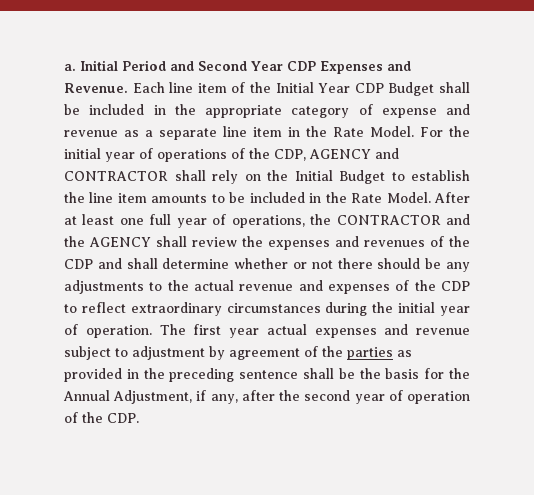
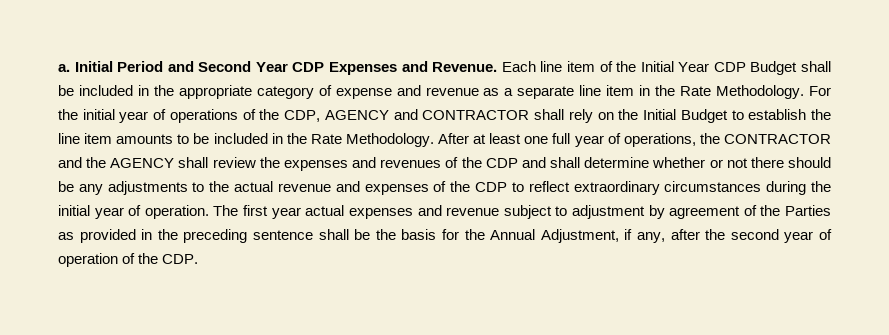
[370,126,414,137] Model. -> [716,85,805,99] Methodology.
[386,192,431,203] Model. -> [345,133,434,147] Methodology.
[347,347,393,360] parties -> [784,205,831,216] Parties

